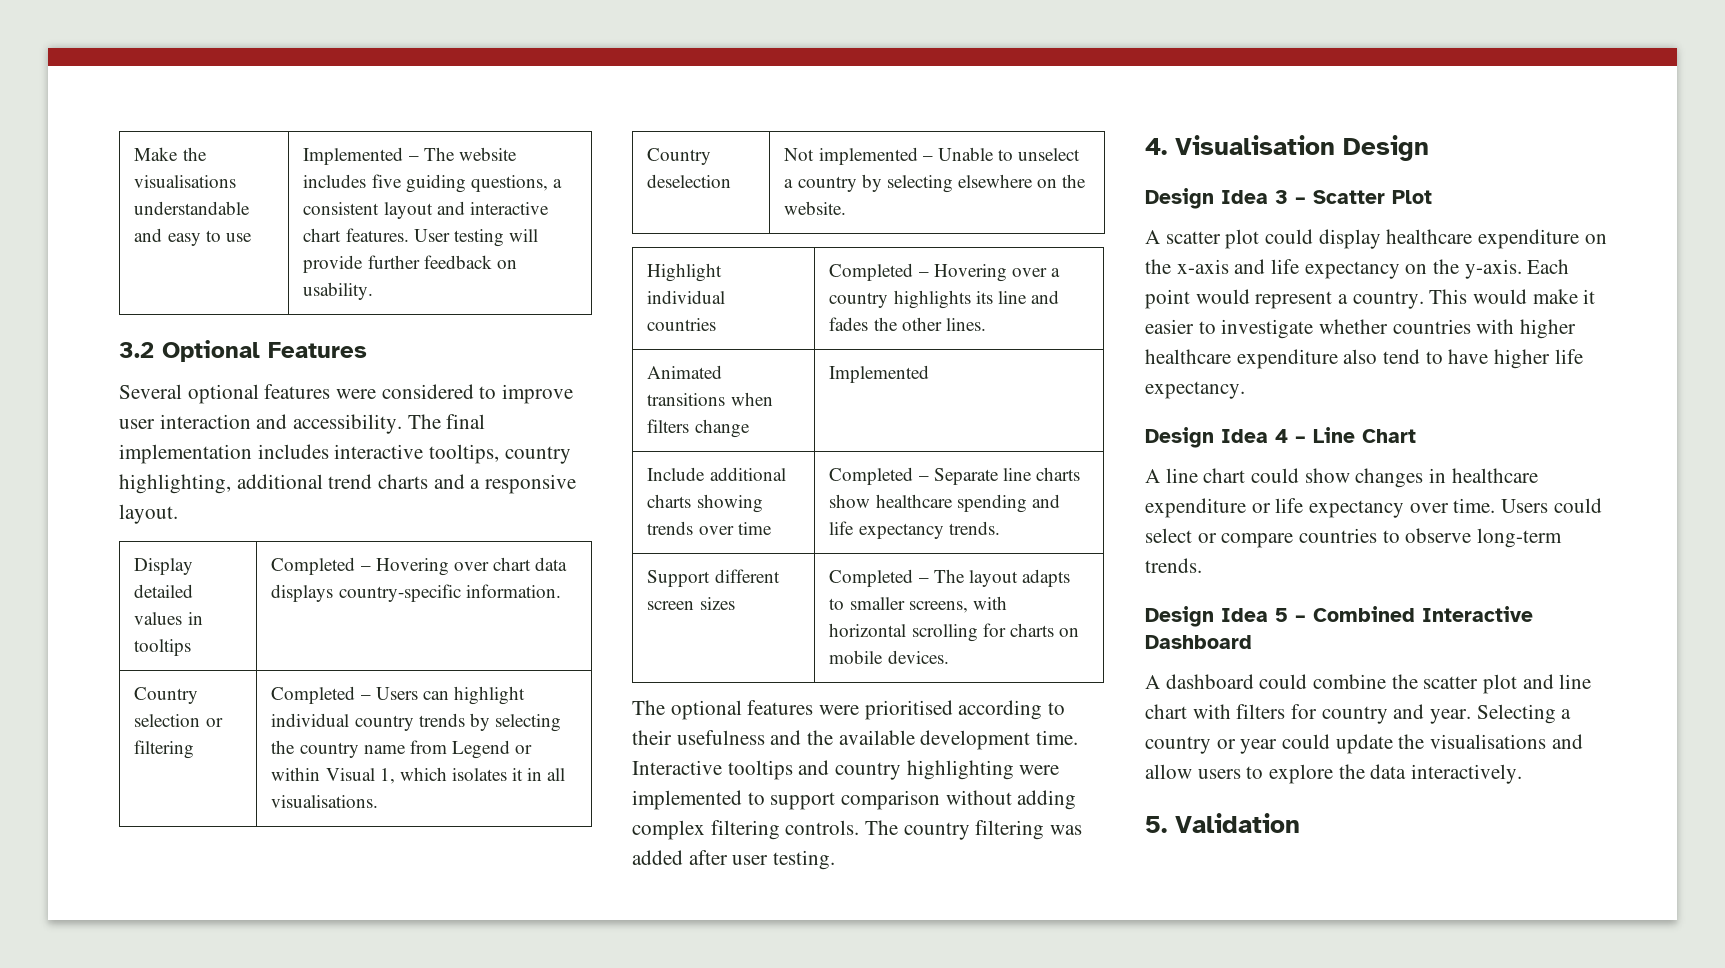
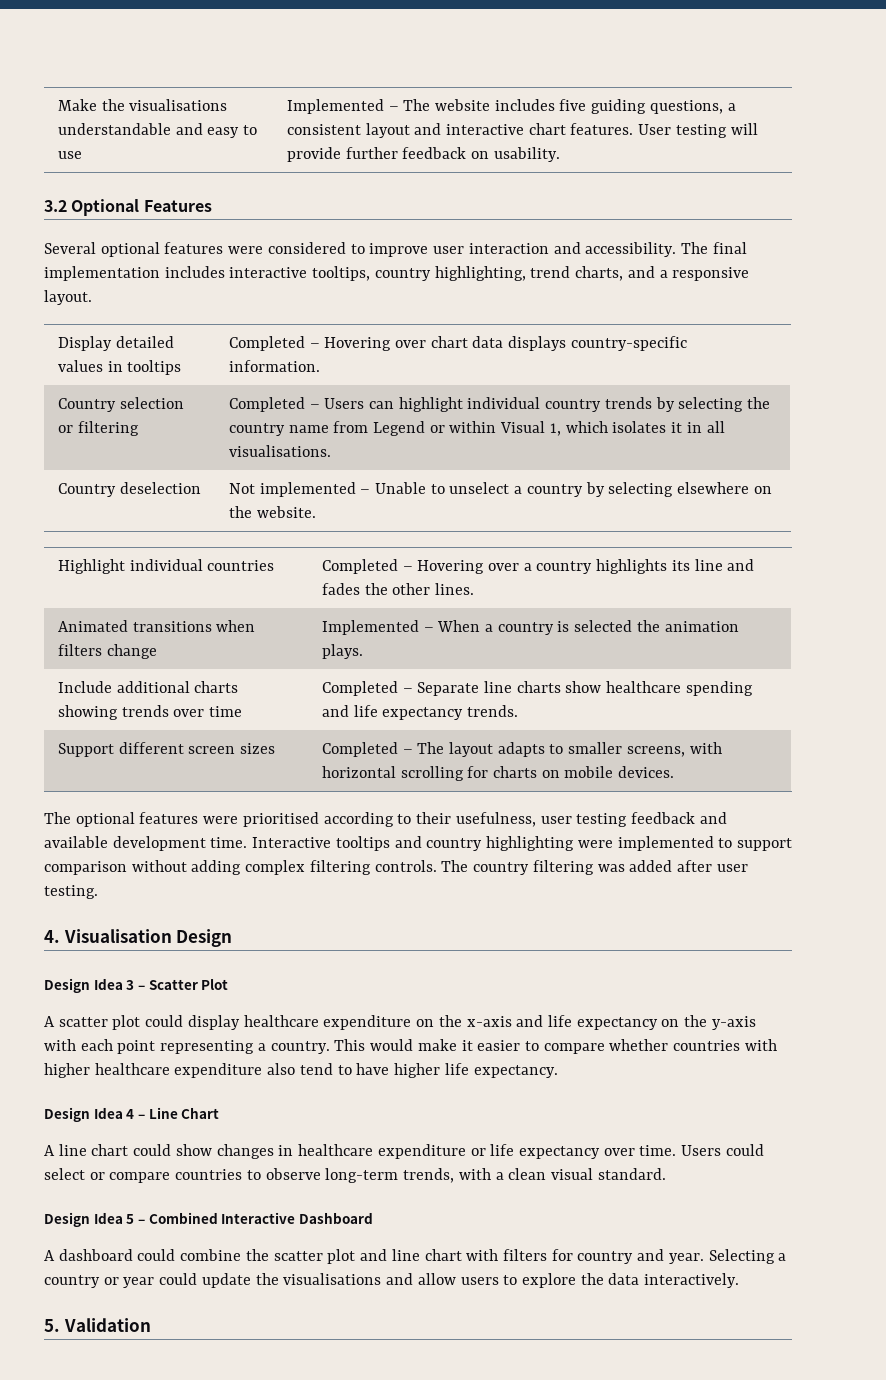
[236,474,429,489] additional trend charts -> [530,266,624,281] trend charts,
(930, 374) none -> [423,620,739,635] [321,644,363,659] – When a country is selected the animation plays.
[676,730,834,745] usefulness and the -> [455,812,727,827] usefulness, user testing feedback and
[1464,259,1570,279] [1145,289,1333,309] y-axis. Each point would represent -> [711,1016,756,1030] [44,1039,255,1054] y-axis with each point representing
[1221,319,1314,339] investigate -> [543,1043,605,1054] compare
[1145,558,1202,573] trends. -> [403,1168,666,1183] trends, with a clean visual standard.

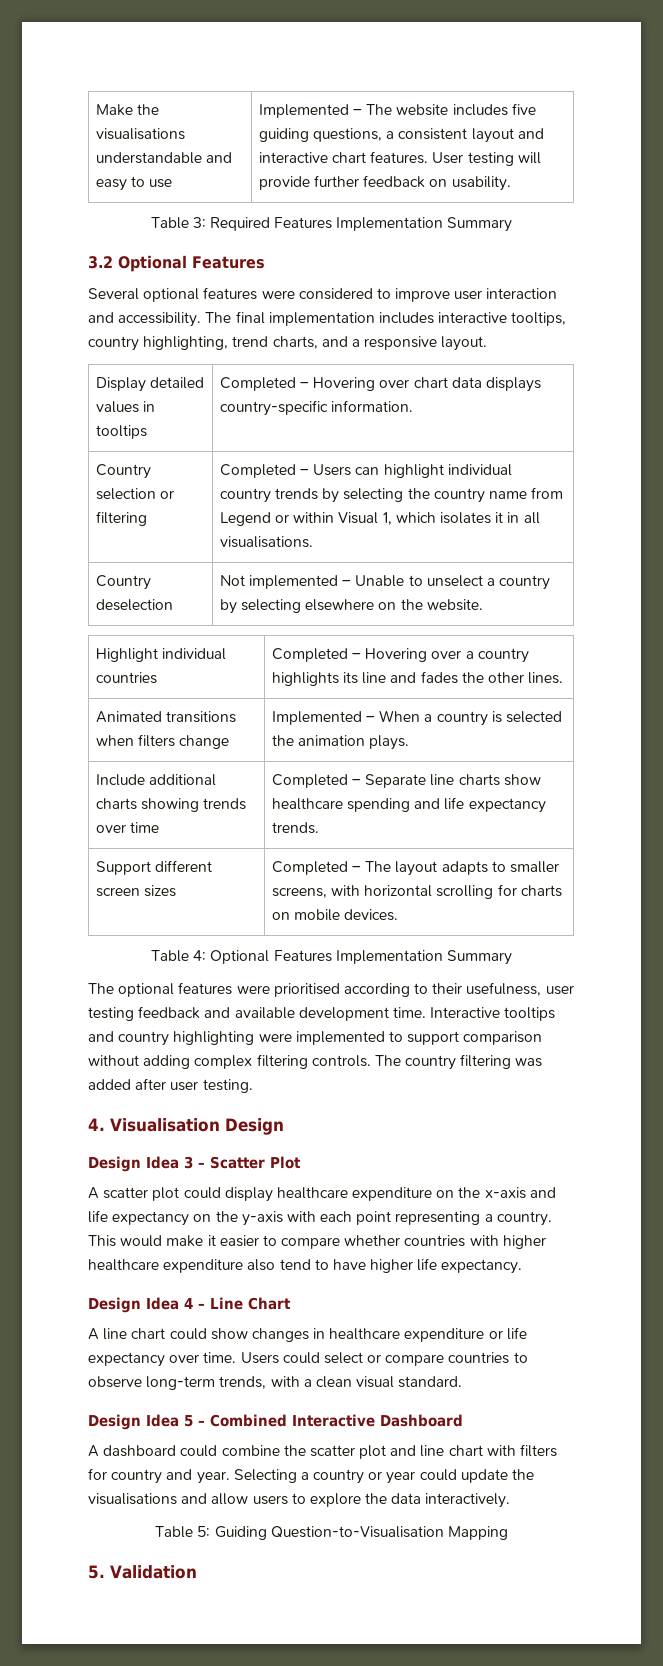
(560, 154) none -> [150,217,513,232] // Table 3: Required Features Implementation Summary
(675, 772) none -> [151,950,512,965] // Table 4: Optional Features Implementation Summary
(740, 1280) none -> [155,1526,508,1540] // Table 5: Guiding Question-to-Visualisation Mapping

